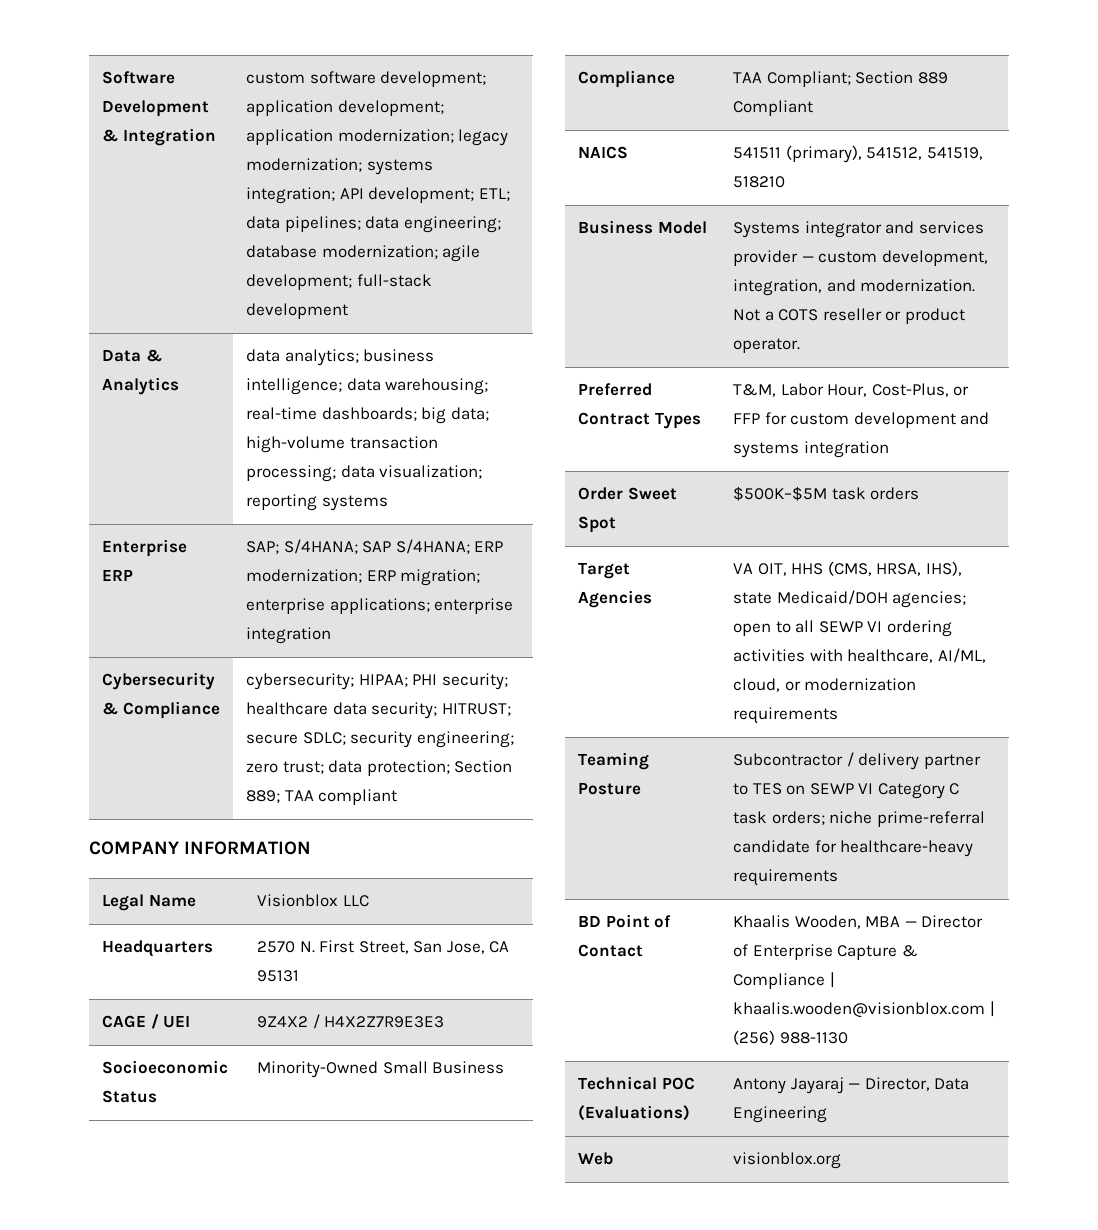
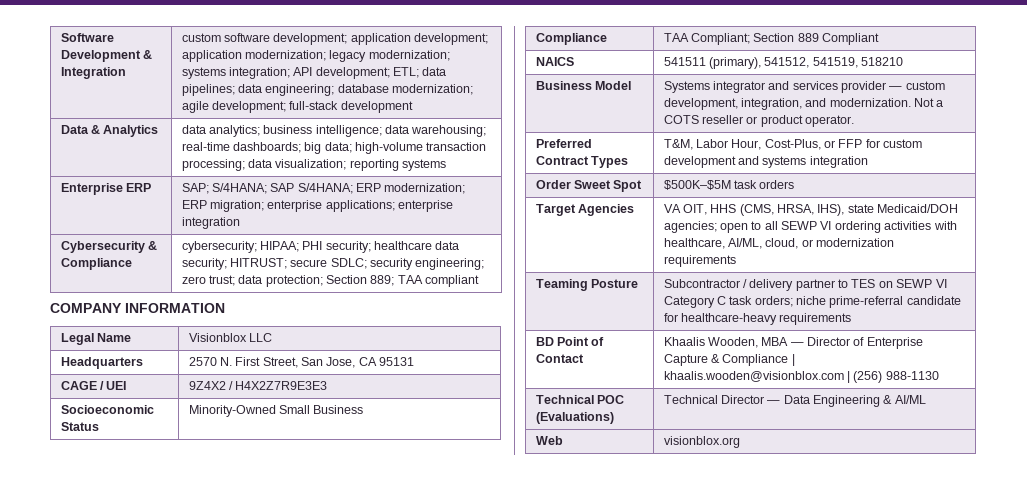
[732,1077,930,1094] Antony Jayaraj — Director, -> [663,395,781,404] Technical Director —
(827, 1114) none -> [883,395,926,404] & AI/ML

